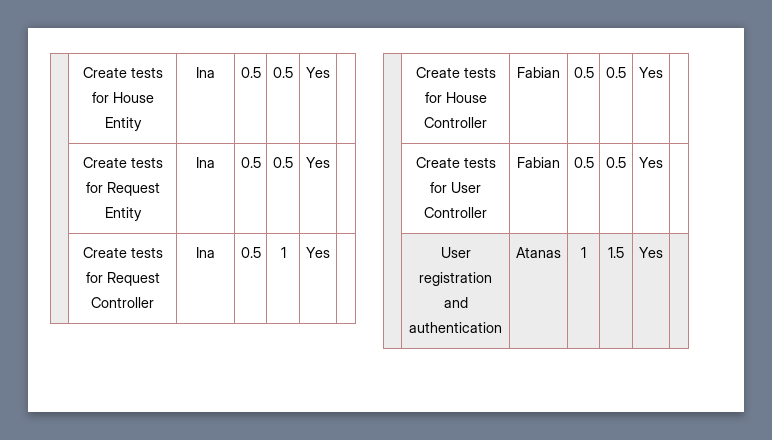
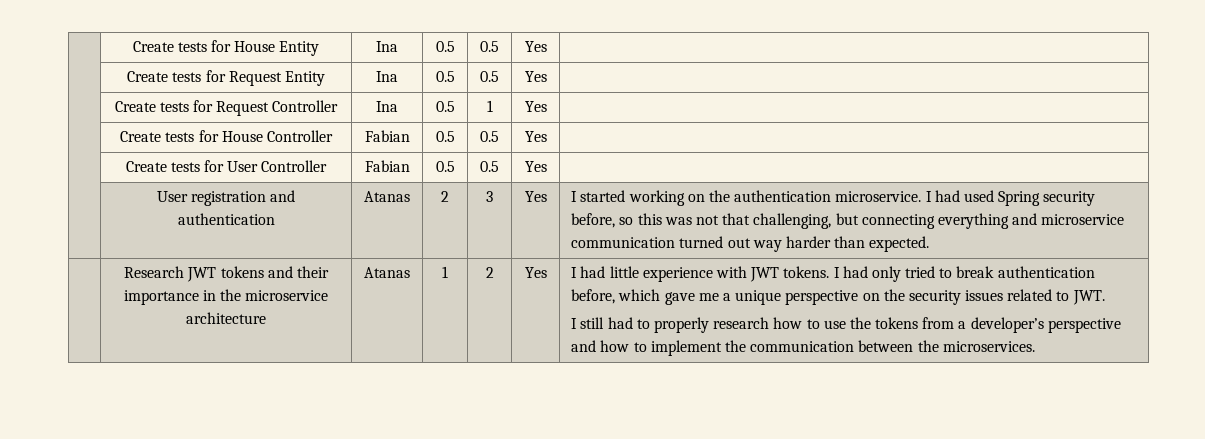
[581,247,586,258] [608,247,624,258] [639,247,663,258] 1 | 1.5 | Yes | -> [441,191,449,202] [486,191,493,202] [524,191,547,202] [571,190,1096,206] [571,213,1125,229] [571,236,930,252] [124,266,329,282] [123,289,329,305] [186,312,266,324] [364,267,410,278] [442,266,448,278] [485,267,494,278] [524,267,547,278] [571,266,1095,282] [571,289,1105,305] [571,317,1121,333] [571,340,1035,356] 2 | 3 | Yes | I started working on the authentication microservice. I had used Spring security before, so this was not that challenging, but connecting everything and microservice communication turned out way harder than expected. // | Research JWT tokens and their importance in the microservice architecture | Atanas | 1 | 2 | Yes | I had little experience with JWT tokens. I had only tried to break authentication before, which gave me a unique perspective on the security issues related to JWT. // I still had to properly research how to use the tokens from a developer’s perspective and how to implement the communication between the microservices.

